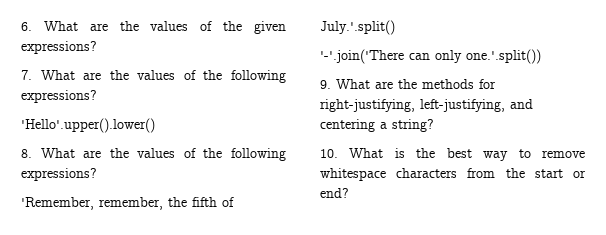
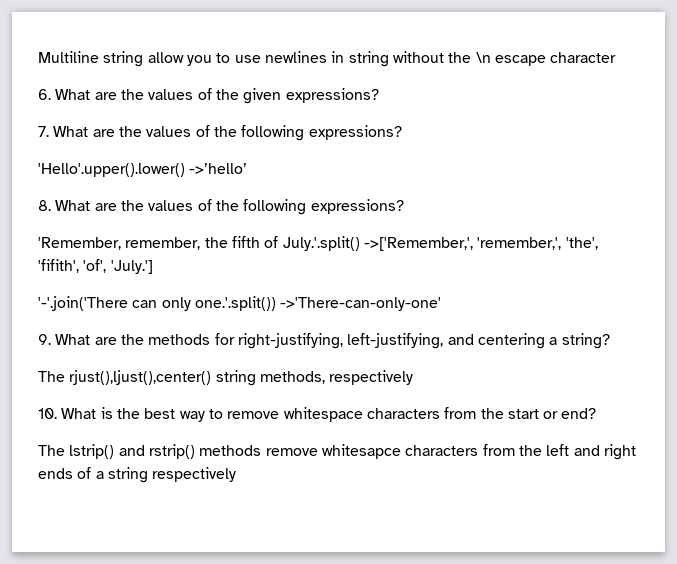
(21, 26) none -> [38,51,617,67] Multiline string allow you to use newlines in string without the \n escape character //
(155, 125) none -> [189,163,248,174] ->’hello’
(395, 27) none -> [363,237,598,251] [38,259,153,274] ->['Remember,', 'remember,', 'the', 'fifith', 'of', 'July.']
(541, 56) none -> [280,297,442,311] ->'There-can-only-one'
(434, 125) none -> [38,370,414,386] // The rjust(),ljust(),center() string methods, respectively
(349, 193) none -> [38,444,636,460] [38,467,237,483] // The lstrip() and rstrip() methods remove whitesapce characters from the left and right ends of a string respectively

